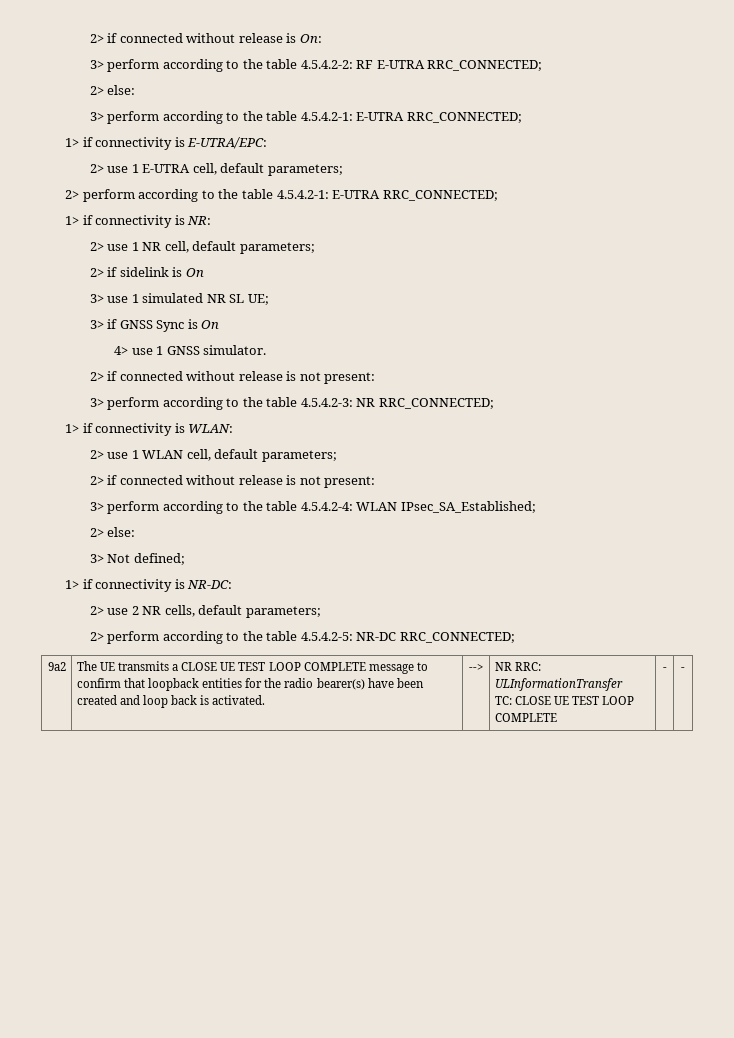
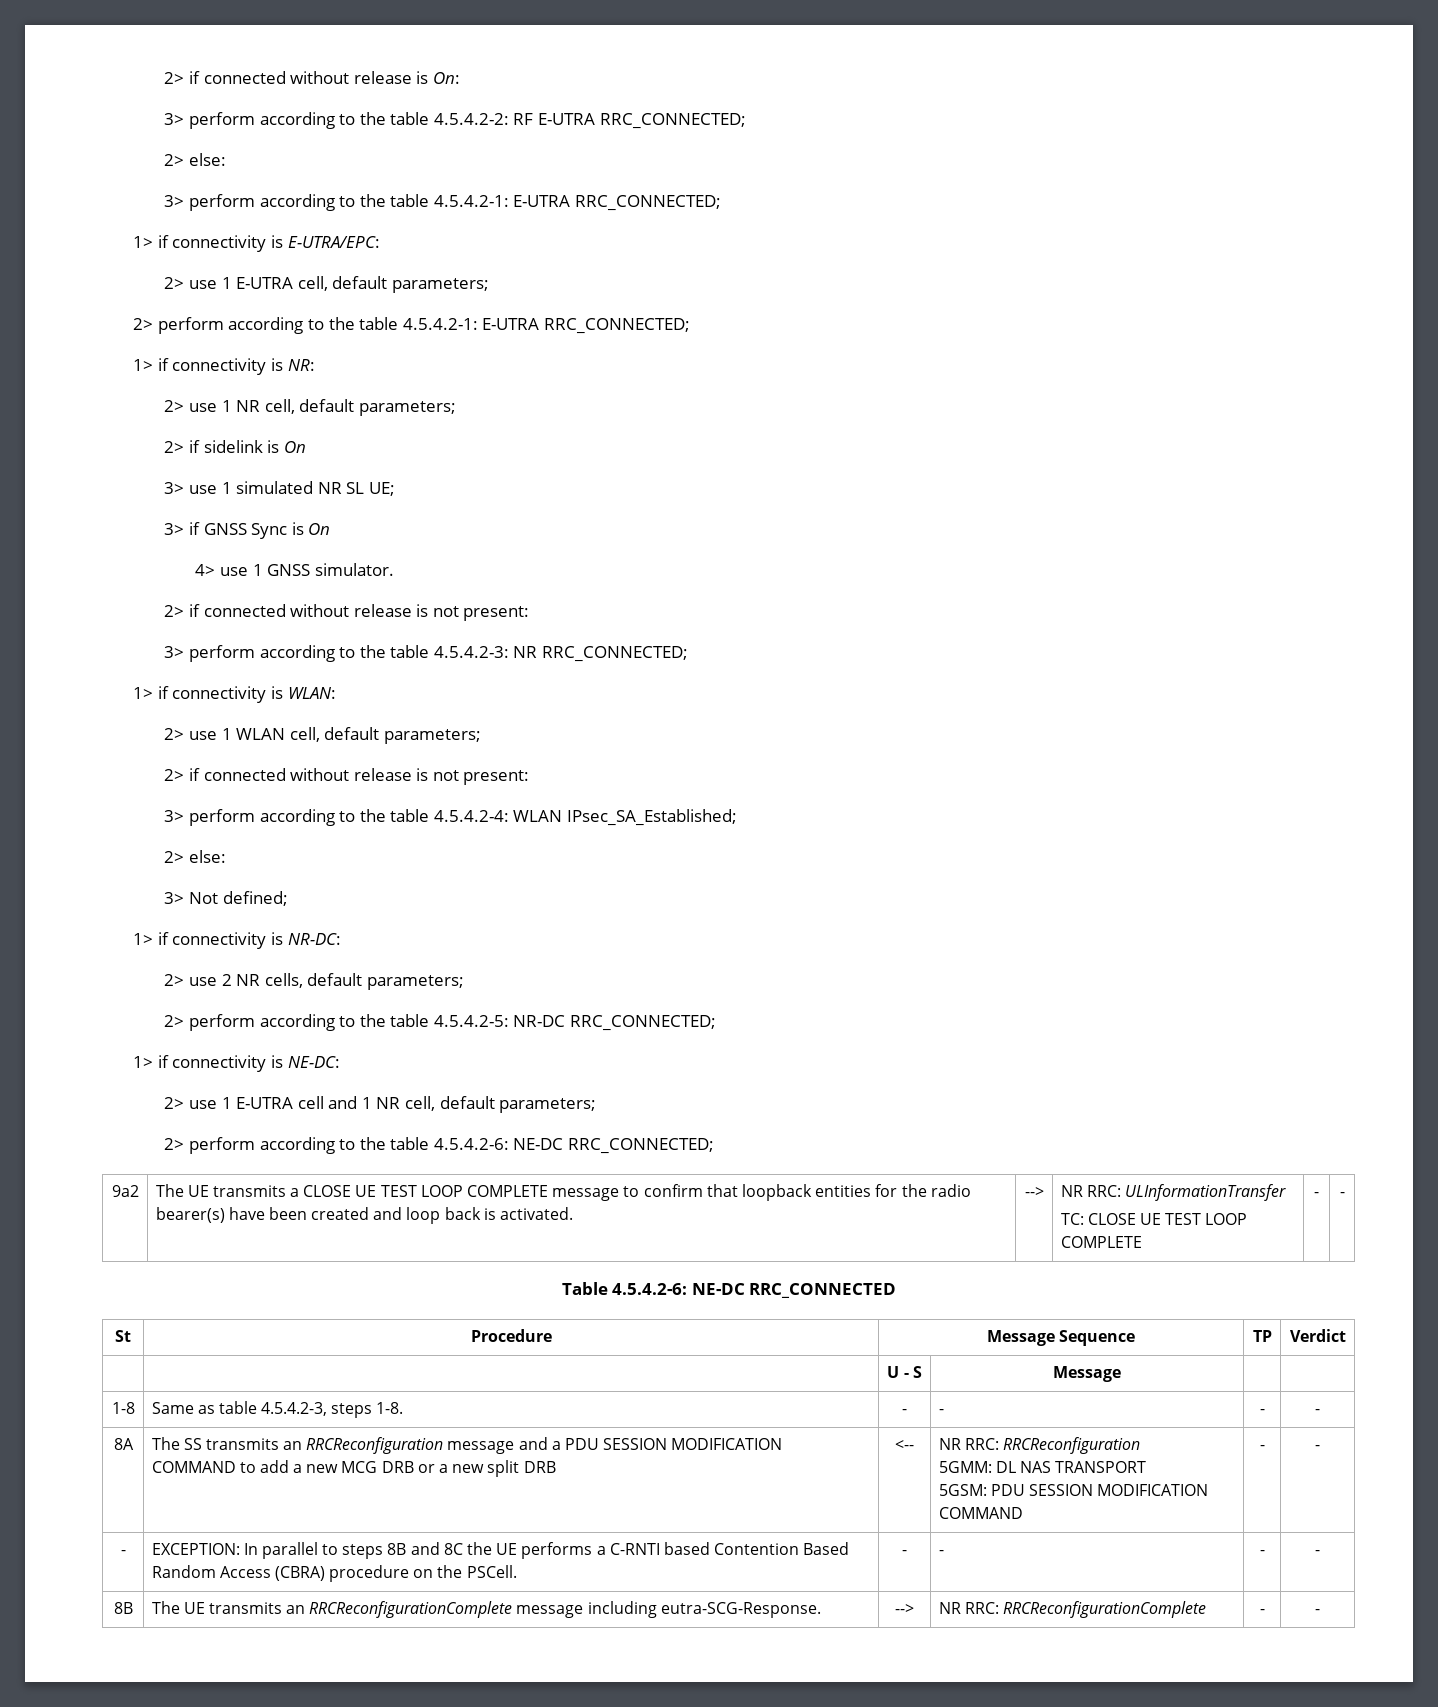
(515, 637) none -> [133,1055,340,1072] [164,1096,597,1113] [164,1137,715,1154] // 1> if connectivity is NE-DC: // 2> use 1 E-UTRA cell and 1 NR cell, default parameters; // 2> perform according to the table 4.5.4.2-6: NE-DC RRC_CONNECTED;
(685, 669) none -> [561,1282,897,1298] [115,1330,131,1342] [470,1329,552,1342] [986,1330,1136,1346] [1252,1330,1272,1342] [1289,1329,1346,1342] [887,1366,922,1378] [1053,1366,1121,1382] [111,1402,135,1414] [151,1401,404,1418] [902,1409,907,1414] [938,1409,944,1414] [1259,1409,1265,1414] [1315,1409,1320,1414] [113,1438,134,1450] [151,1437,783,1454] [151,1460,556,1477] [895,1440,914,1450] [938,1437,1140,1454] [938,1461,1147,1473] [938,1484,1209,1496] [938,1507,1023,1519] [1259,1445,1265,1450] [1315,1445,1320,1450] [120,1550,126,1555] [151,1542,850,1559] [151,1565,517,1582] [902,1550,907,1555] [938,1550,944,1555] [1259,1550,1265,1555] [1315,1550,1320,1555] [113,1602,133,1614] [151,1601,821,1618] [895,1604,914,1614] [938,1601,1206,1618] [1259,1609,1265,1614] [1315,1609,1320,1614] // Table 4.5.4.2-6: NE-DC RRC_CONNECTED // St | Procedure | Message Sequence | TP | Verdict // | | U - S | Message | | // 1-8 | Same as table 4.5.4.2-3, steps 1-8. | - | - | - | - // 8A | The SS transmits an RRCReconfiguration message and a PDU SESSION MODIFICATION COMMAND to add a new MCG DRB or a new split DRB | <-- | NR RRC: RRCReconfiguration // 5GMM: DL NAS TRANSPORT // 5GSM: PDU SESSION MODIFICATION COMMAND | - | - // - | EXCEPTION: In parallel to steps 8B and 8C the UE performs a C-RNTI based Contention Based Random Access (CBRA) procedure on the PSCell. | - | - | - | - // 8B | The UE transmits an RRCReconfigurationComplete message including eutra-SCG-Response. | --> | NR RRC: RRCReconfigurationComplete | - | -

